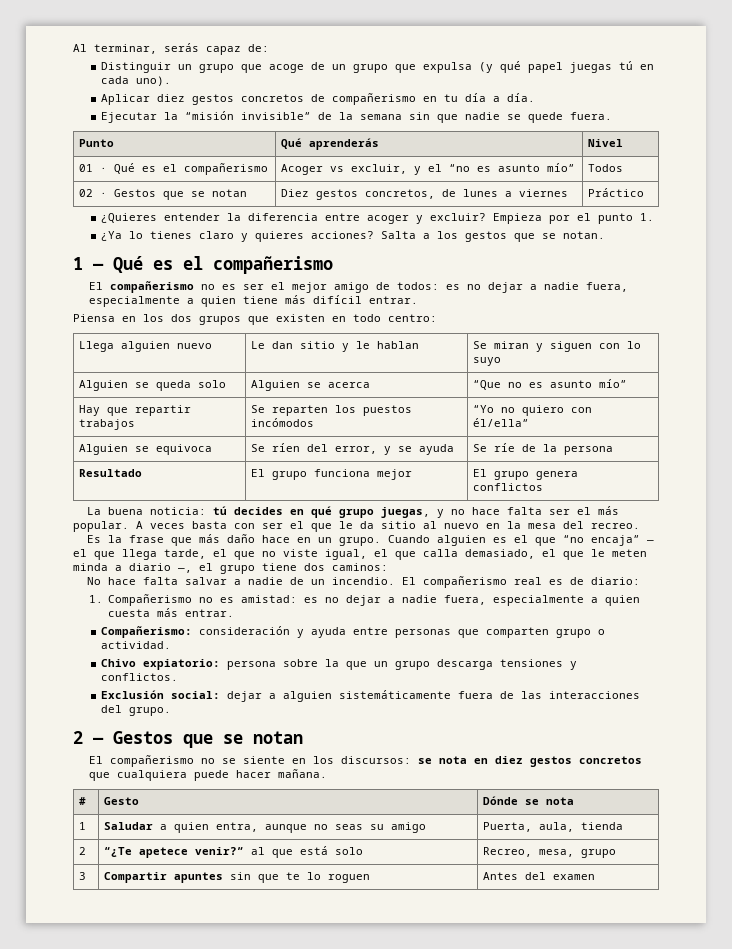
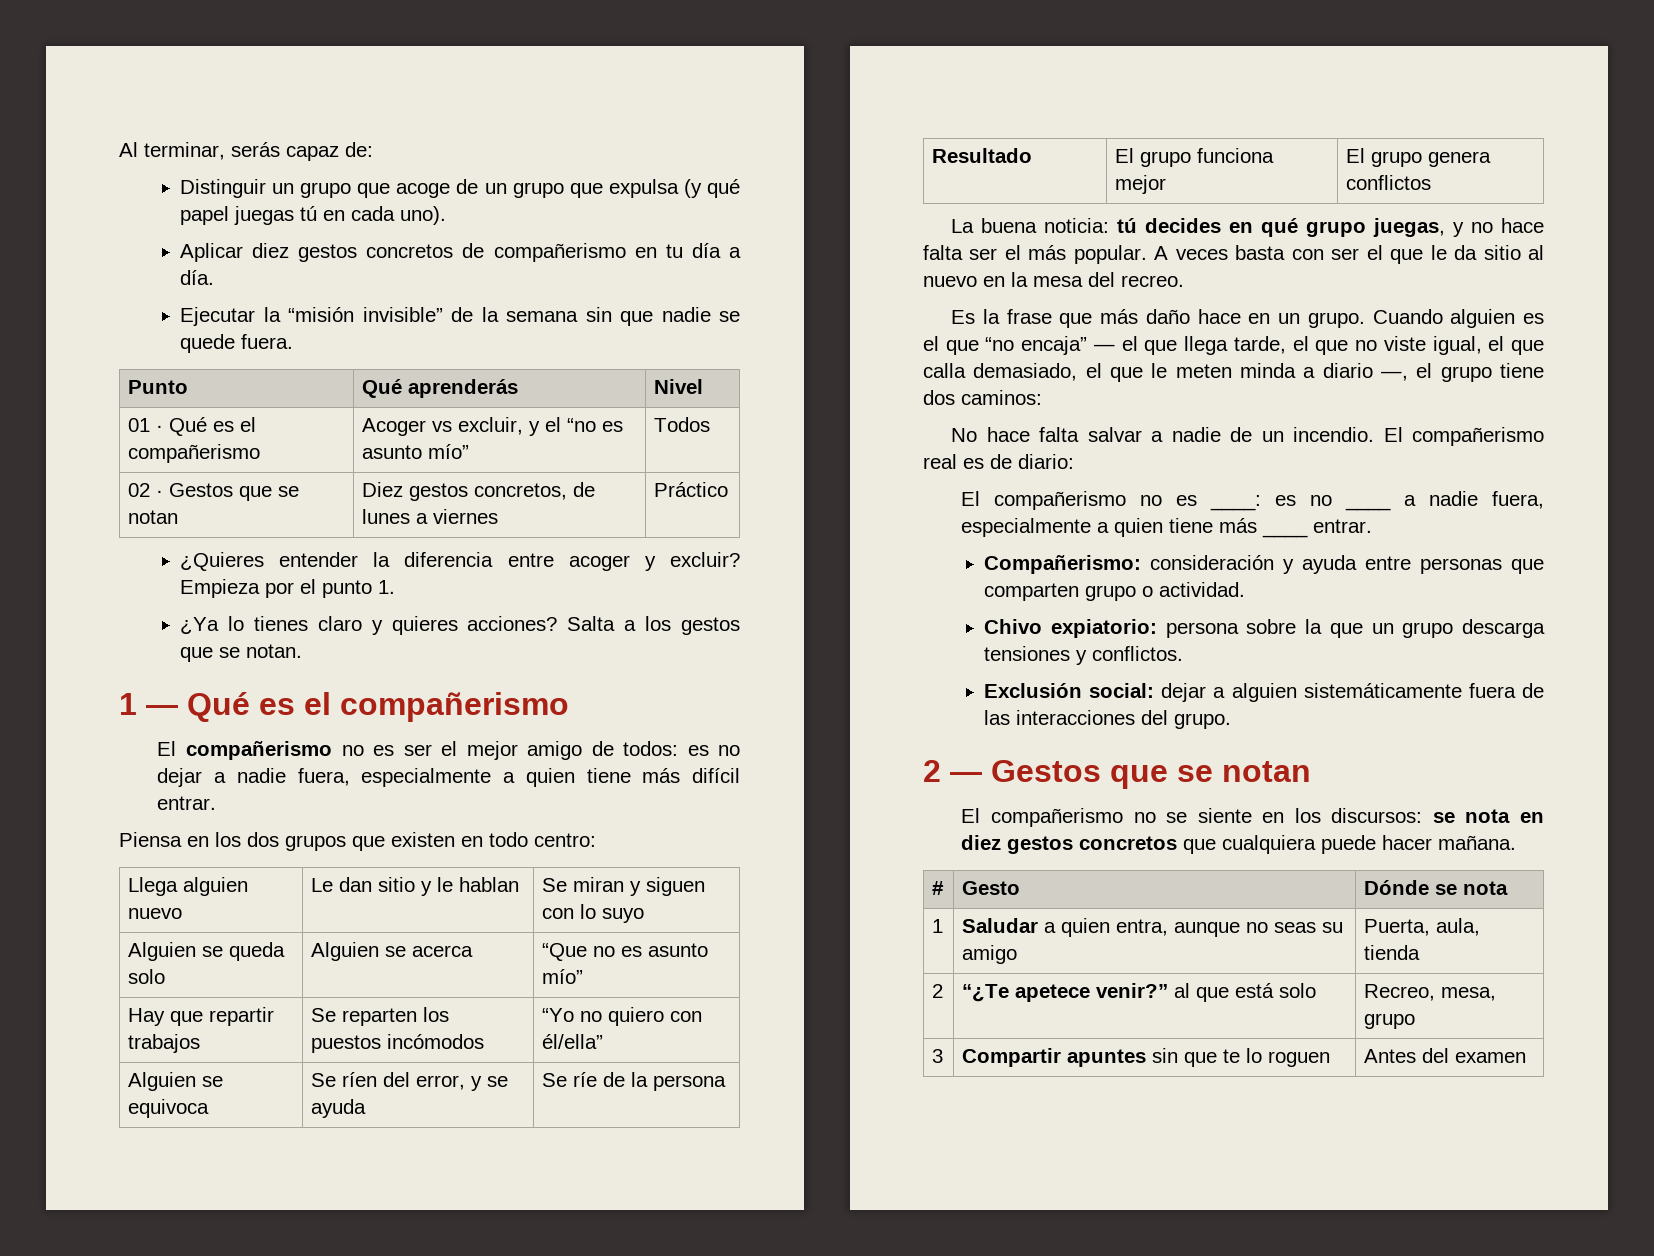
[88,594,641,606] [108,608,179,617] 1. Compañerismo no es amistad: es no dejar a nadie fuera, especialmente a quien cuesta más -> [961,491,1333,511] [1345,506,1392,511] [1404,491,1544,509] [961,518,1258,537] [1262,533,1309,538] El compañerismo no es ____: es no ____ a nadie fuera, especialmente a quien tiene más ____

